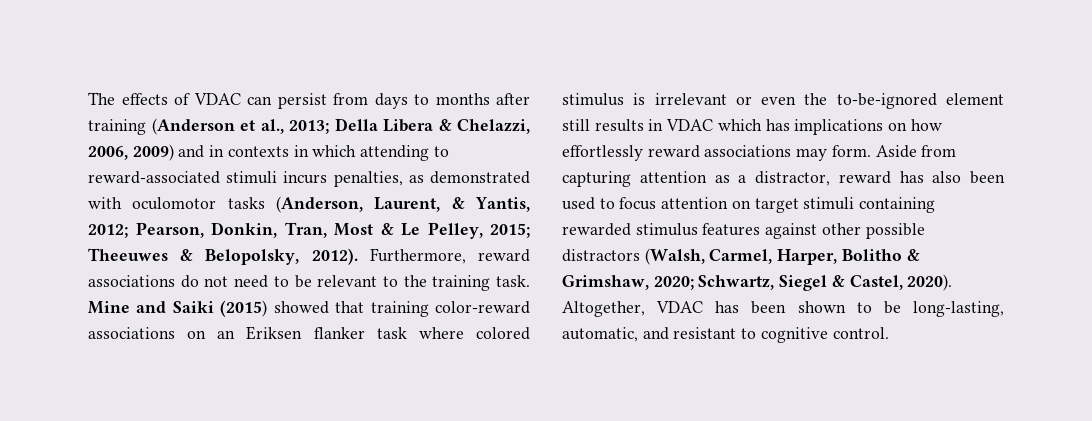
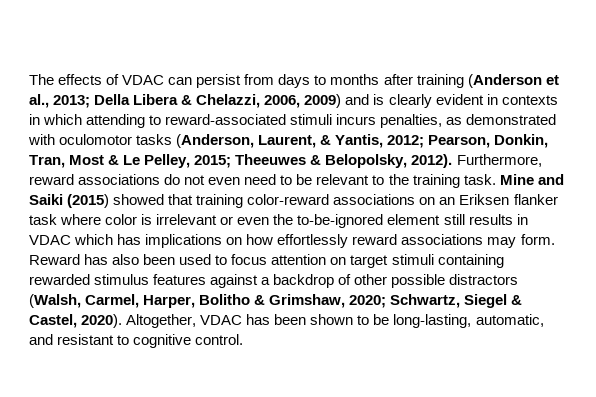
(205, 151) none -> [373,94,484,108] is clearly evident
(229, 281) none -> [208,177,241,185] even
[476,327,530,340] [562,93,624,106] colored stimulus -> [105,214,138,225] color
[875,145,957,158] [562,171,891,187] Aside from capturing attention as a distractor, reward -> [29,254,80,265] Reward
(818, 231) none -> [261,274,352,288] a backdrop of

